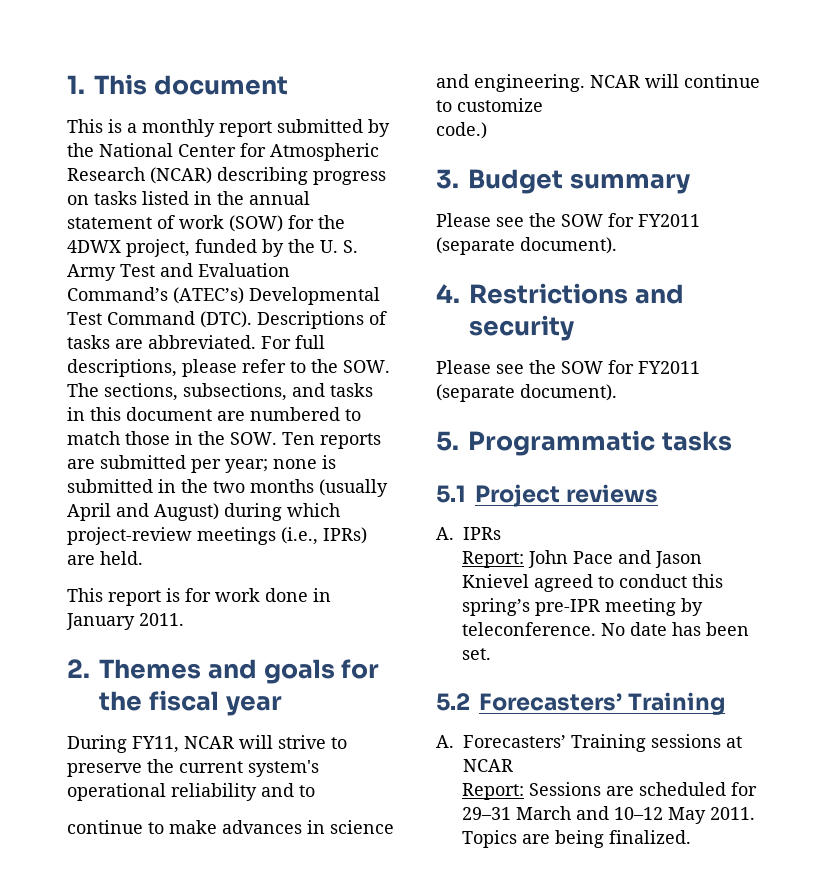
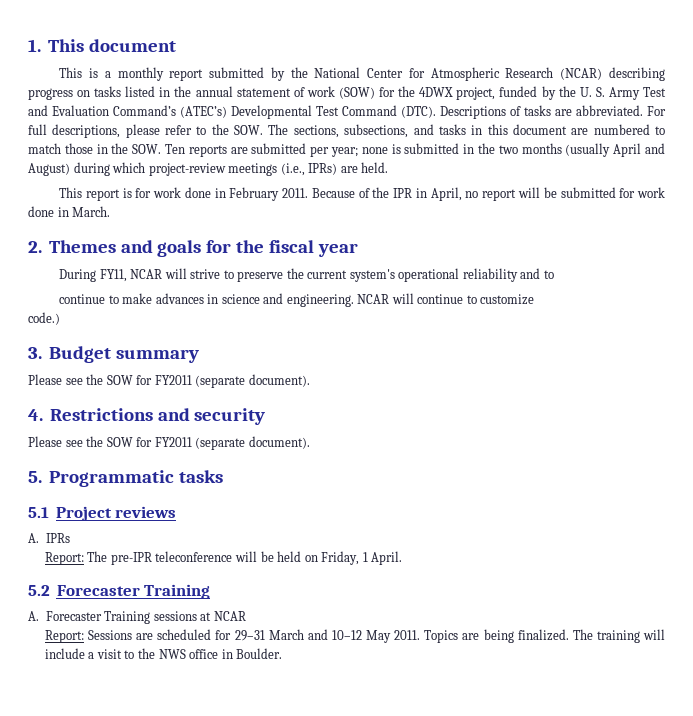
[66,613,184,630] January 2011. -> [229,187,665,201] [28,206,111,217] February 2011. Because of the IPR in April, no report will be submitted for work done in March.
[527,550,702,568] [461,574,723,592] [461,598,703,616] [461,622,749,636] [461,648,491,660] John Pace and Jason Knievel agreed to conduct this spring’s pre-IPR meeting by teleconference. No date has been set. -> [87,551,403,565] The pre-IPR teleconference will be held on Friday, 1 April.
[479,693,622,711] Forecasters’ -> [56,585,140,596] Forecaster
[463,735,566,748] Forecasters’ -> [45,611,102,621] Forecaster
(691, 837) none -> [572,629,665,643] [44,648,283,659] The training will include a visit to the NWS office in Boulder.

